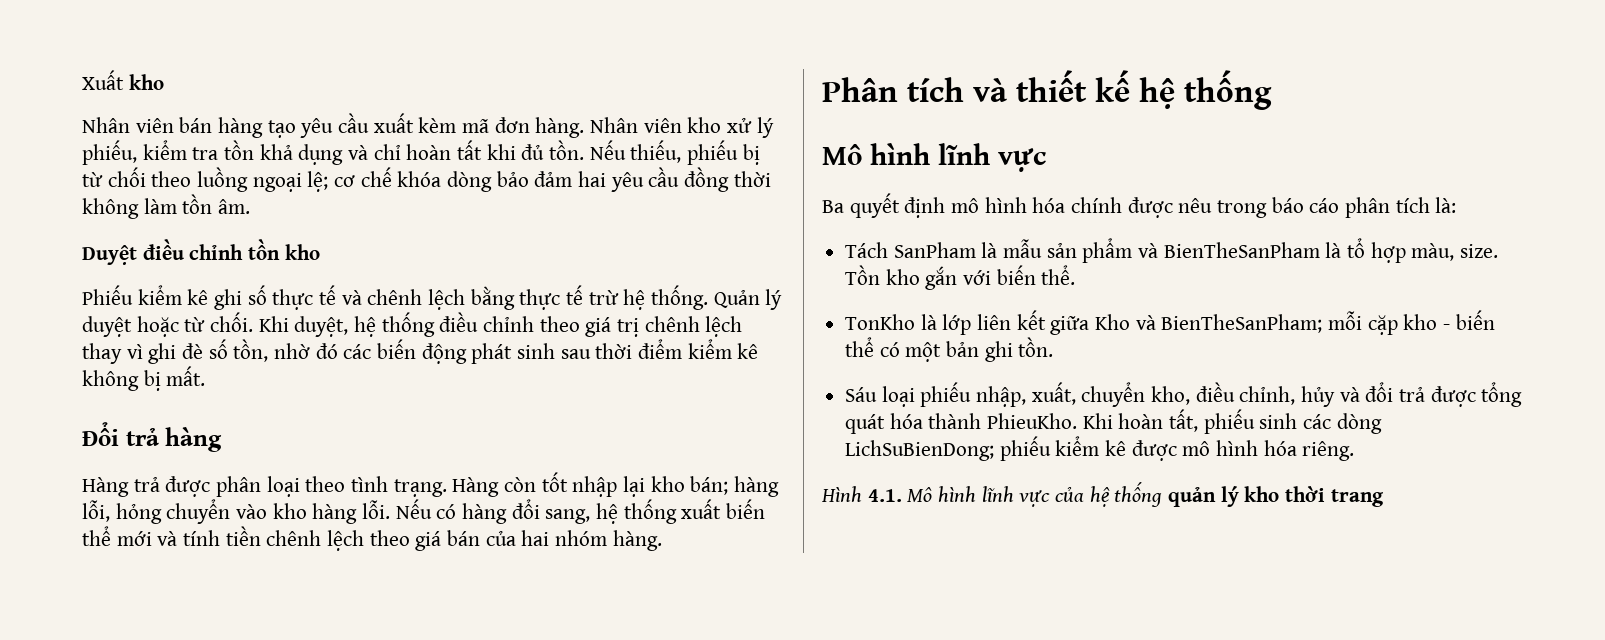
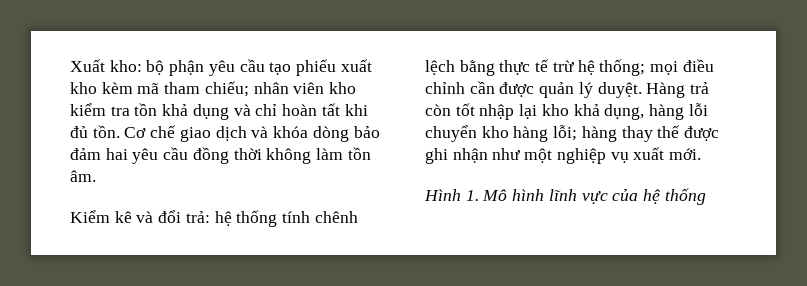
[128,74,164,90] [82,113,774,138] [82,140,137,165] kho // Nhân viên bán hàng tạo yêu cầu xuất kèm mã đơn hàng. Nhân viên kho xử lý phiếu, -> [109,59,372,76] [70,81,357,97] kho: bộ phận yêu cầu tạo phiếu xuất kho kèm mã tham chiếu; nhân viên kho
[589,140,760,165] [82,167,392,192] Nếu thiếu, phiếu bị từ chối theo luồng ngoại lệ; cơ chế -> [124,125,269,142] Cơ chế giao dịch và
[82,239,320,265] [82,285,362,310] Duyệt điều chỉnh tồn kho // Phiếu kiểm kê ghi số thực tế và -> [70,210,311,227] Kiểm kê và đổi trả: hệ thống tính
[651,285,783,310] [82,312,743,337] [82,339,759,364] [82,366,206,391] [82,422,223,452] [82,476,500,497] thống. Quản lý duyệt hoặc từ chối. Khi duyệt, hệ thống điều chỉnh theo giá trị chênh lệch thay vì ghi đè số tồn, nhờ đó các biến động phát sinh sau thời điểm kiểm kê không bị mất. // Đổi trả hàng // Hàng trả được phân loại theo tình trạng. Hàng -> [599,59,714,76] [425,81,710,98] thống; mọi điều chỉnh cần được quản lý duyệt. Hàng trả
[690,476,780,497] [82,499,766,524] [82,526,662,551] [822,70,1272,110] [822,143,1046,172] [822,193,1457,218] [845,238,1499,263] [845,265,1076,290] [845,310,1495,335] [845,337,1054,362] [845,382,1523,407] [845,409,1382,434] [845,436,1355,461] bán; hàng lỗi, hỏng chuyển vào kho hàng lỗi. Nếu có hàng đổi sang, hệ thống xuất biến thể mới và tính tiền chênh lệch theo giá bán của hai nhóm hàng. // Phân tích và thiết kế hệ thống // Mô hình lĩnh vực // Ba quyết định mô hình hóa chính được nêu trong báo cáo phân tích là: // Tách SanPham là mẫu sản phẩm và BienTheSanPham là tổ hợp màu, size. Tồn kho gắn với biến thể. // TonKho là lớp liên kết giữa Kho và BienTheSanPham; mỗi cặp kho - biến thể có một bản ghi tồn. // Sáu loại phiếu nhập, xuất, chuyển kho, điều chỉnh, hủy và đổi trả được tổng quát hóa thành PhieuKho. Khi hoàn tất, phiếu sinh các dòng LichSuBienDong; phiếu kiểm kê được mô hình hóa riêng. -> [573,103,708,120] [425,125,720,142] [425,147,702,164] khả dụng, hàng lỗi chuyển kho hàng lỗi; hàng thay thế được ghi nhận như một nghiệp vụ xuất mới.
[867,489,902,502] 4.1. -> [465,190,479,201] 1.
[1168,486,1384,507] quản lý kho thời trang -> (706, 196) none

